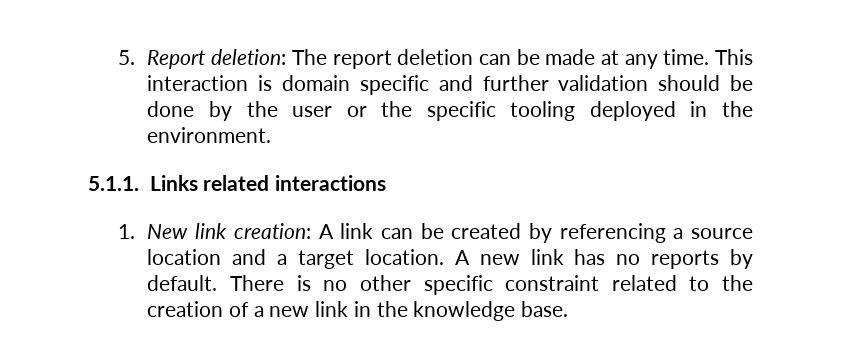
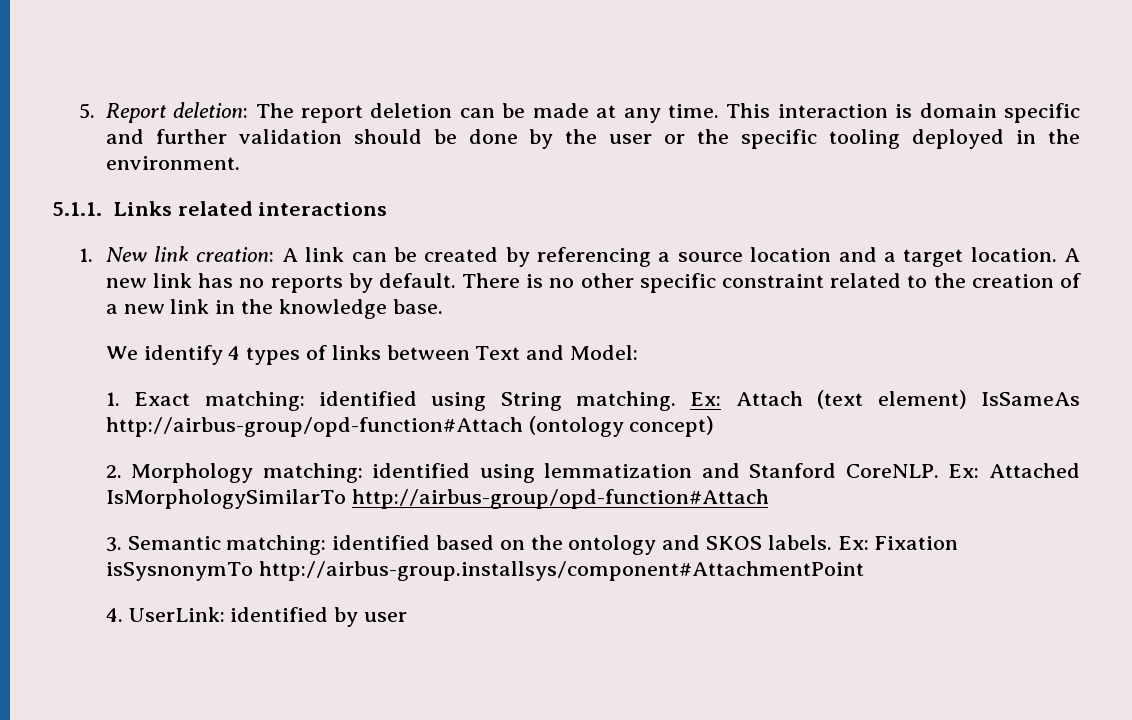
(568, 309) none -> [105,345,638,365] [105,390,1080,411] [105,416,715,437] [105,463,1080,483] [105,489,769,509] [105,535,959,555] [105,561,864,581] [105,607,407,627] // We identify 4 types of links between Text and Model: // 1. Exact matching: identified using String matching. Ex: Attach (text element) IsSameAs http://airbus-group/opd-function#Attach (ontology concept) // 2. Morphology matching: identified using lemmatization and Stanford CoreNLP. Ex: Attached IsMorphologySimilarTo http://airbus-group/opd-function#Attach // 3. Semantic matching: identified based on the ontology and SKOS labels. Ex: Fixation isSysnonymTo http://airbus-group.installsys/component#AttachmentPoint // 4. UserLink: identified by user

